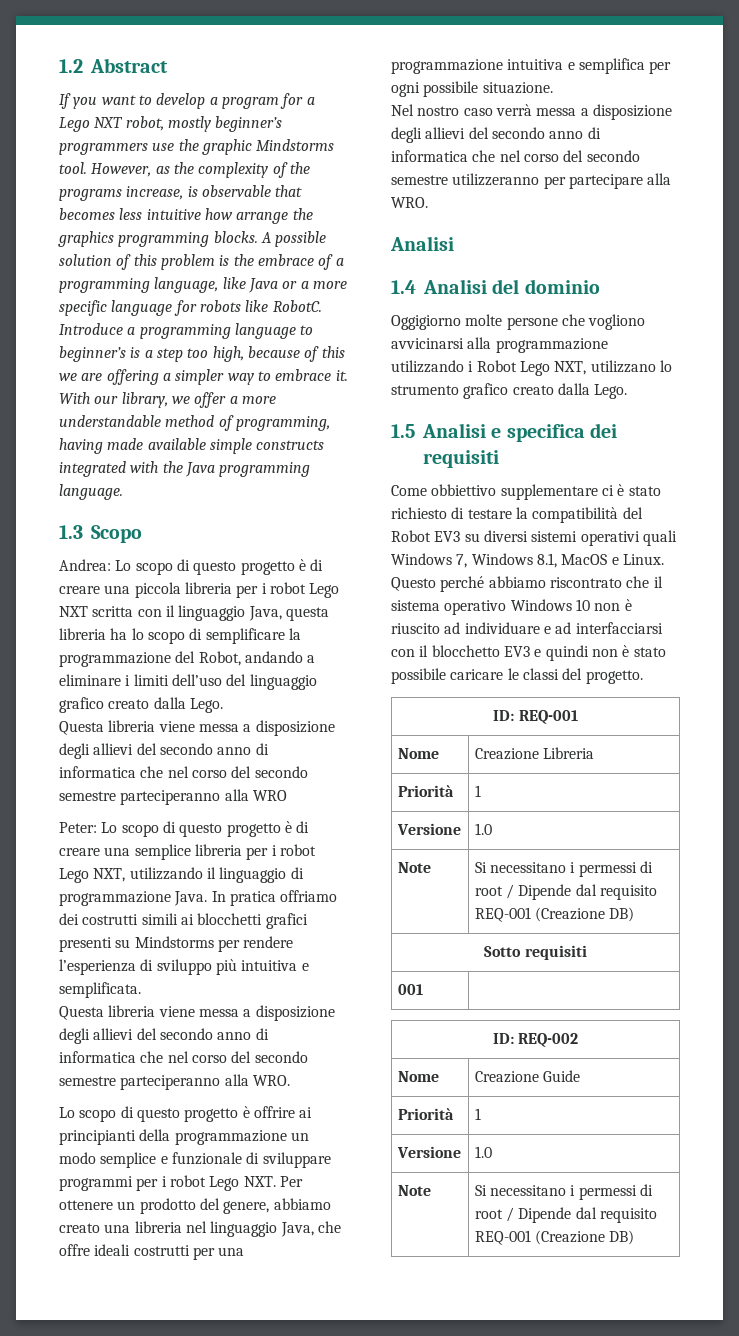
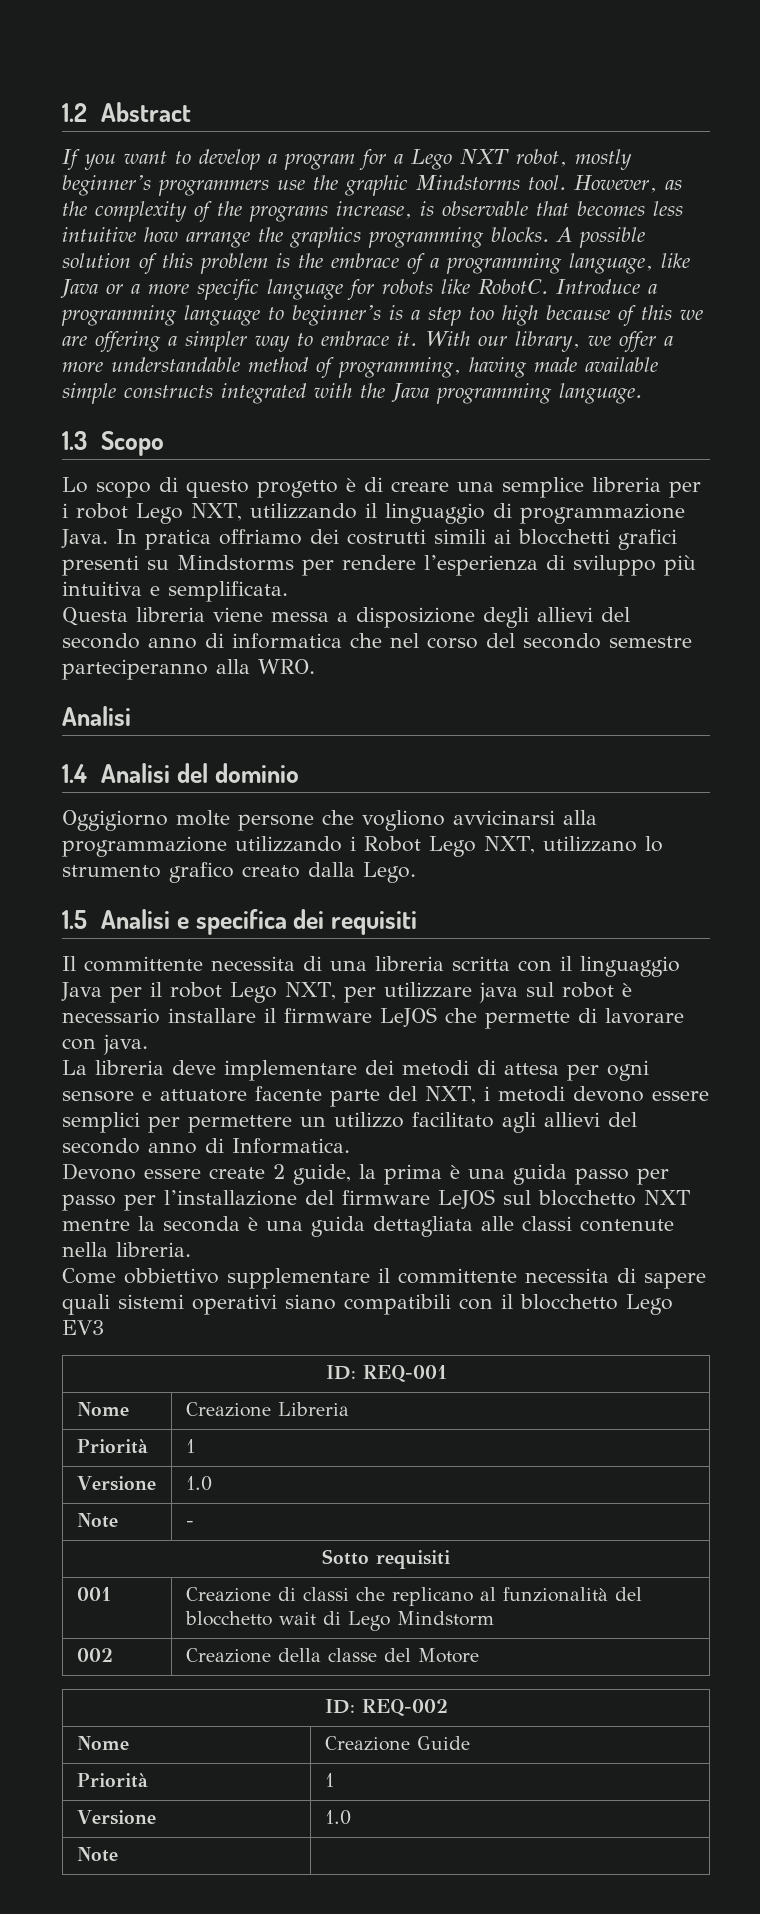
[212,346,244,362] high, -> [502,305,538,326] high
[59,559,324,575] [59,582,340,598] [59,605,329,621] [59,628,301,644] [59,651,316,667] [59,674,317,690] [59,697,223,713] [59,720,335,736] [59,743,269,759] [59,766,308,778] [59,789,287,805] [59,822,97,833] Andrea: Lo scopo di questo progetto è di creare una piccola libreria per i robot Lego NXT scritta con il linguaggio Java, questa libreria ha lo scopo di semplificare la programmazione del Robot, andando a eliminare i limiti dell’uso del linguaggio grafico creato dalla Lego. // Questa libreria viene messa a disposizione degli allievi del secondo anno di informatica che nel corso del secondo semestre parteciperanno alla WRO // Peter: -> (164, 443) none
[59,1106,313,1122] [59,1129,309,1145] [59,1152,331,1168] [59,1175,303,1191] [59,1198,331,1214] [59,1221,341,1237] [59,1244,245,1260] [391,58,672,74] [391,81,553,97] [391,104,672,120] [391,127,601,143] [391,150,640,162] [391,173,672,189] [391,197,428,208] // Lo scopo di questo progetto è offrire ai principianti della programmazione un modo semplice e funzionale di sviluppare programmi per i robot Lego NXT. Per ottenere un prodotto del genere, abbiamo creato una libreria nel linguaggio Java, che offre ideali costrutti per una programmazione intuitiva e semplifica per ogni possibile situazione. // Nel nostro caso verrà messa a disposizione degli allievi del secondo anno di informatica che nel corso del secondo semestre utilizzeranno per partecipare alla WRO. -> (315, 666) none
[391,484,661,500] [391,507,643,523] [391,530,677,546] [391,553,664,568] [391,576,663,592] [391,599,632,615] [391,622,663,634] Come obbiettivo supplementare ci è stato richiesto di testare la compatibilità del Robot EV3 su diversi sistemi operativi quali Windows 7, Windows 8.1, MacOS e Linux. Questo perché abbiamo riscontrato che il sistema operativo Windows 10 non è riuscito ad individuare e ad interfacciarsi -> [62,956,680,977] [61,982,632,1003] [62,1007,684,1029] [62,1034,148,1055] [62,1060,649,1081] [62,1086,709,1107] [62,1112,637,1133] [62,1138,350,1154] [62,1163,669,1185] [62,1189,690,1211] [62,1216,674,1237] [62,1242,191,1257] [62,1268,706,1289] [62,1294,451,1315] Il committente necessita di una libreria scritta con il linguaggio Java per il robot Lego NXT, per utilizzare java sul robot è necessario installare il firmware LeJOS che permette di lavorare con java. // La libreria deve implementare dei metodi di attesa per ogni sensore e attuatore facente parte del NXT, i metodi devono essere semplici per permettere un utilizzo facilitato agli allievi del secondo anno di Informatica. // Devono essere create 2 guide, la prima è una guida passo per passo per l’installazione del firmware LeJOS sul blocchetto NXT mentre la seconda è una guida dettagliata alle classi contenute nella libreria. // Come obbiettivo supplementare il committente necessita di sapere quali sistemi operativi siano compatibili
[503,645,666,661] [391,668,643,684] EV3 e quindi non è stato possibile caricare le classi del progetto. -> [626,1294,673,1315] [62,1320,104,1335] Lego EV3
[474,861,653,877] [474,884,657,900] [474,907,635,922] [484,945,587,960] [397,984,423,995] Si necessitano i permessi di root / Dipende dal requisito REQ-001 (Creazione DB) // Sotto requisiti // 001 | -> [185,1521,194,1527] [322,1549,450,1569] [76,1587,111,1601] [185,1587,642,1606] [184,1611,494,1631] [76,1648,113,1662] [185,1648,479,1663] - // Sotto requisiti // 001 | Creazione di classi che replicano al funzionalità del blocchetto wait di Lego Mindstorm // 002 | Creazione della classe del Motore
[474,1184,653,1200] [474,1207,657,1223] [474,1230,635,1245] Si necessitano i permessi di root / Dipende dal requisito REQ-001 (Creazione DB) -> (118, 1854) none

